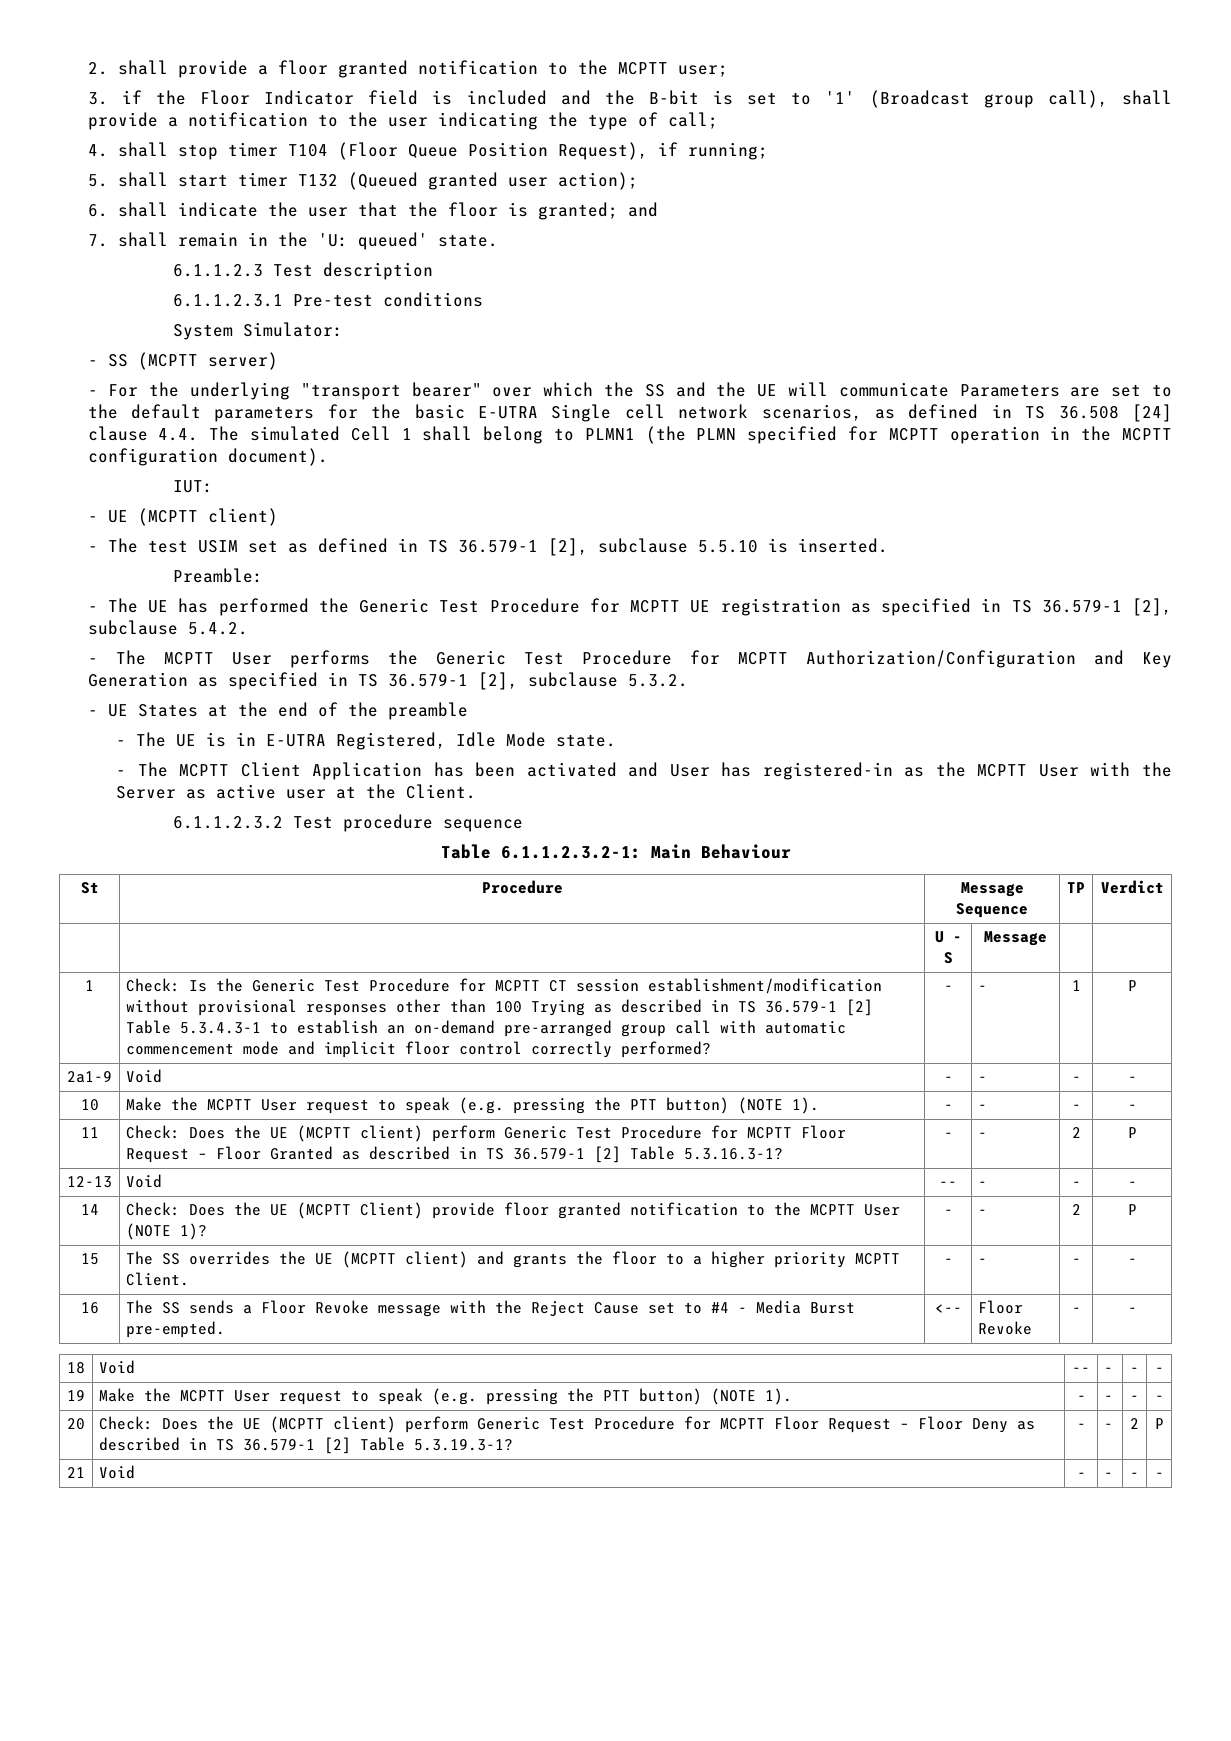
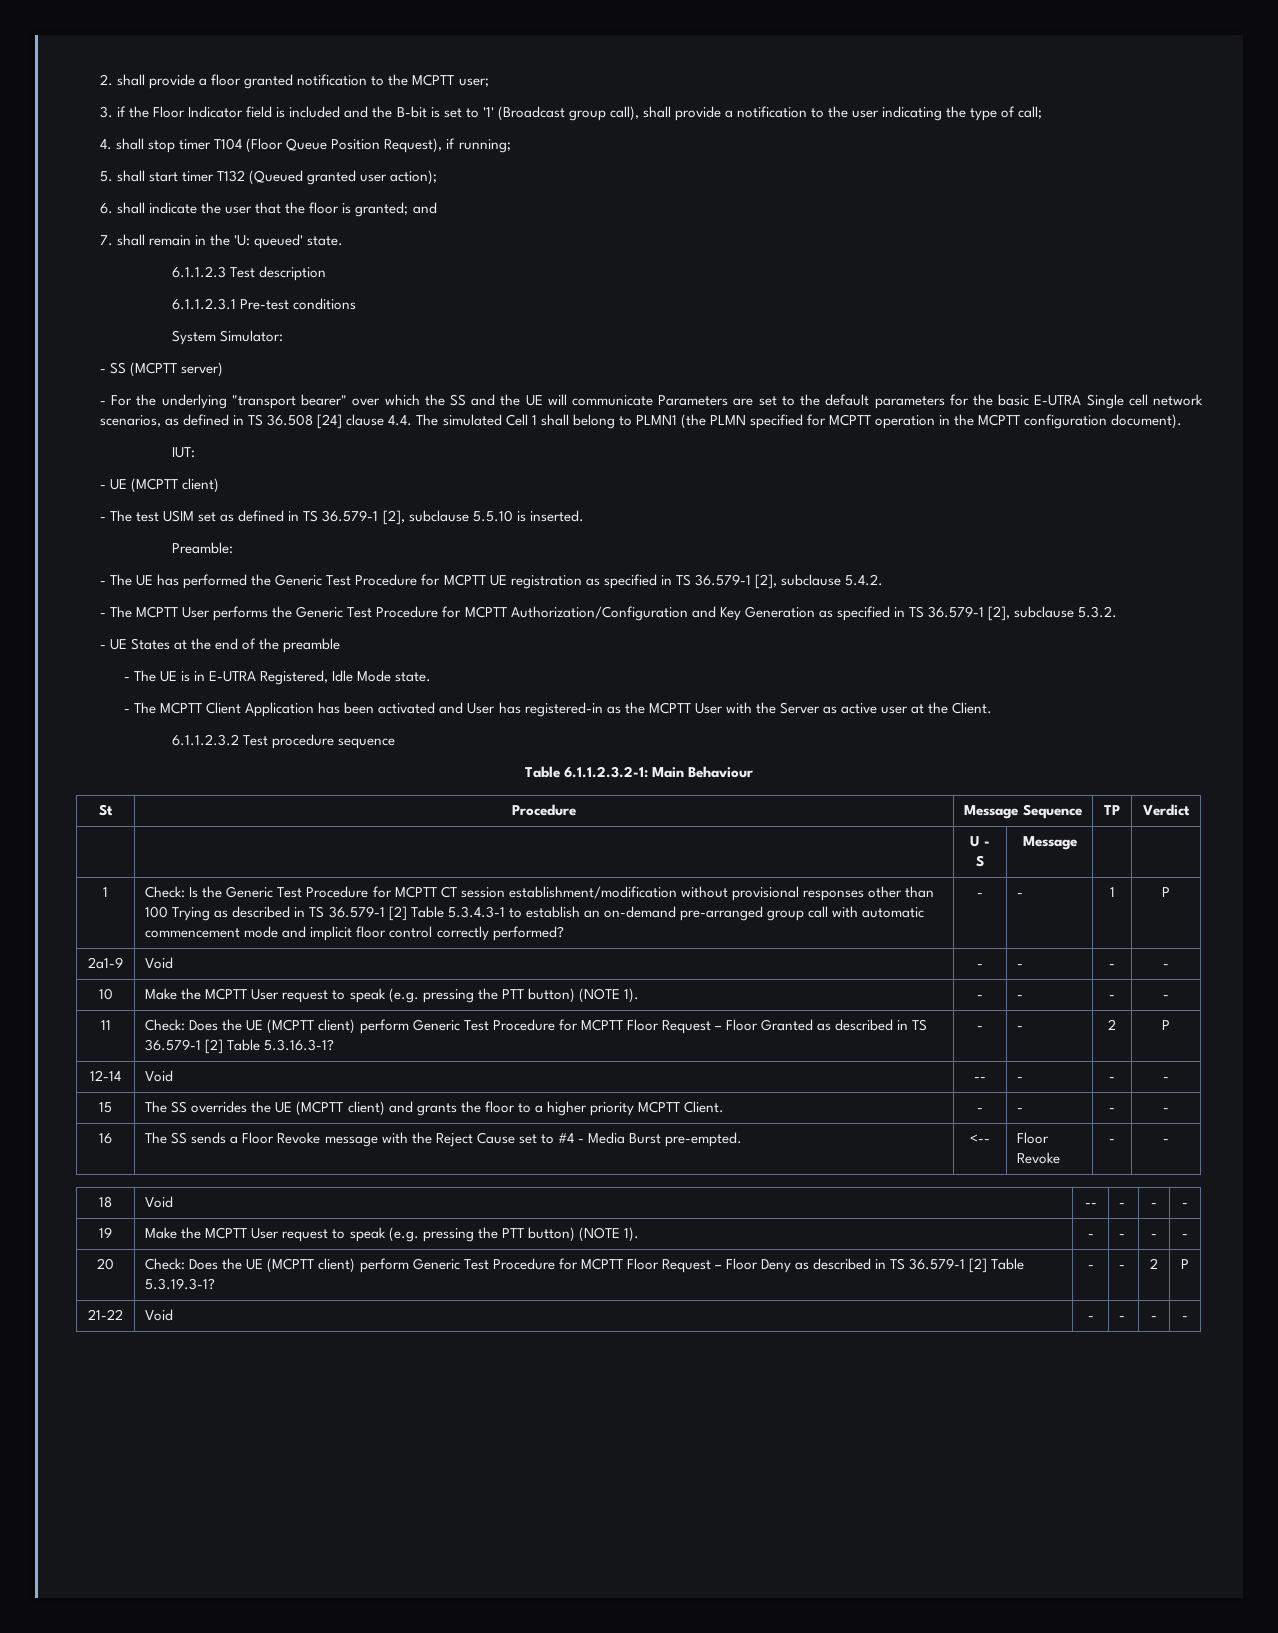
[67,1176,112,1188] [126,1174,163,1188] [939,1181,957,1187] [978,1181,988,1187] [1071,1181,1081,1187] [1127,1181,1137,1187] [80,1204,99,1215] [126,1202,901,1219] [126,1223,208,1240] [943,1209,953,1215] [978,1209,988,1215] [1071,1204,1081,1215] [1127,1204,1137,1215] 12-13 | Void | -- | - | - | - // 14 | Check: Does the UE (MCPTT Client) provide floor granted notification to the MCPTT User (NOTE 1)? | - | - | 2 | P -> [90,1070,121,1081] [145,1070,174,1082] [974,1077,986,1081] [1017,1077,1024,1081] [1109,1077,1115,1081] [1163,1077,1169,1081] 12-14 | Void | -- | - | - | -
[67,1467,85,1478] 21 -> [88,1309,123,1320] 21-22

